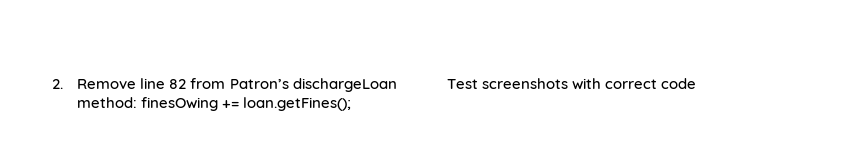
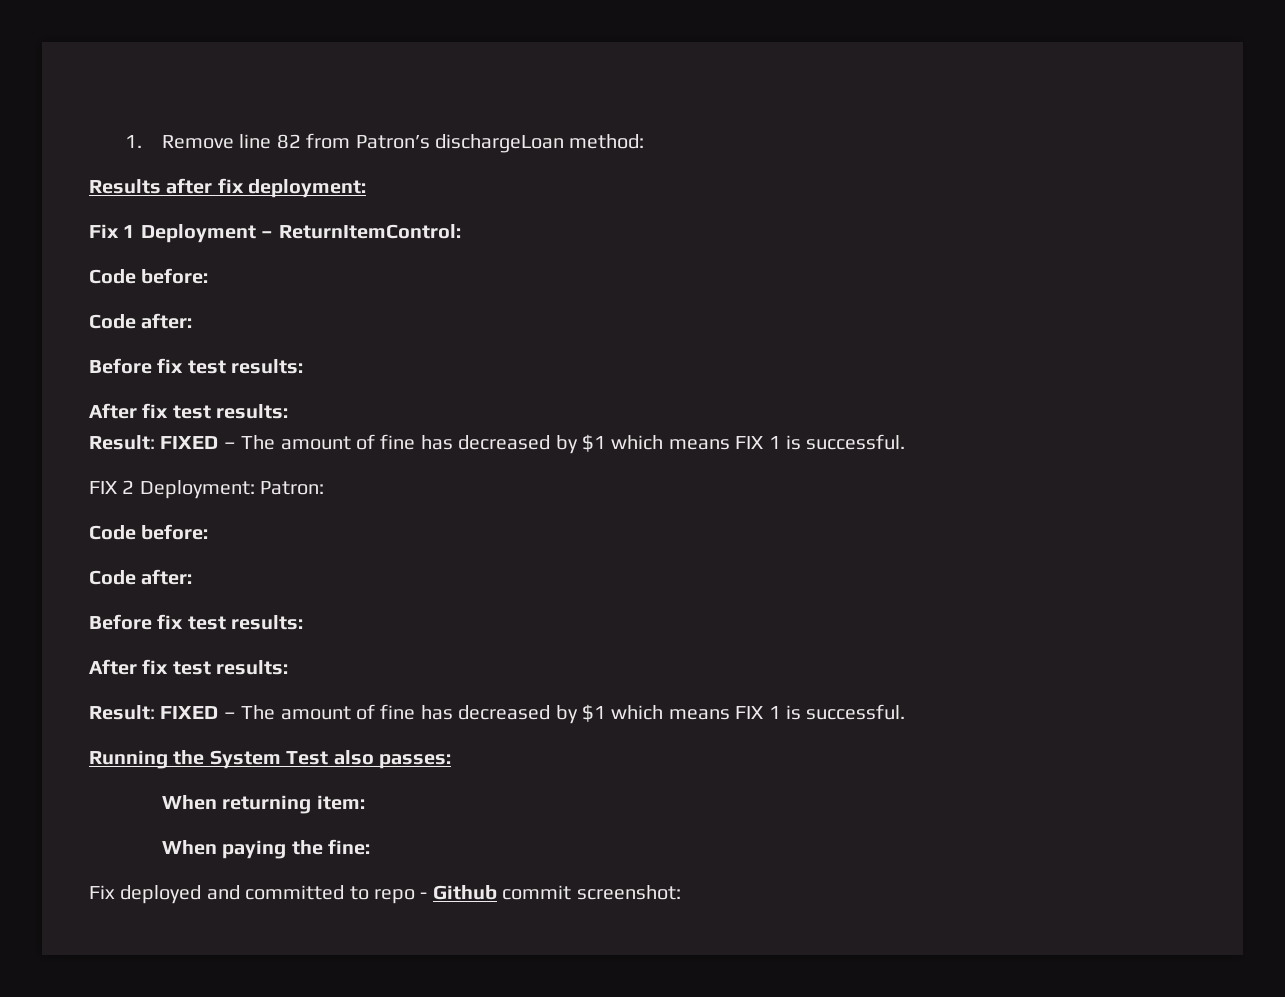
[52,79,64,89] 2. -> [125,135,143,148] 1.
[141,97,352,111] [447,78,697,90] finesOwing += loan.getFines(); // Test screenshots with correct code -> [89,178,367,198] [89,224,461,243] [89,268,209,284] [89,313,193,329] [89,358,304,374] [89,403,289,419] [89,434,906,454] [89,480,325,499] [89,524,209,540] [89,569,193,585] [89,614,304,630] [89,659,289,675] [89,704,906,724] [89,750,451,769] [161,795,365,814] [161,839,371,859] [89,885,681,904] // Results after fix deployment: // Fix 1 Deployment – ReturnItemControl: // Code before: // Code after: // Before fix test results: // After fix test results: // Result: FIXED – The amount of fine has decreased by $1 which means FIX 1 is successful. // FIX 2 Deployment: Patron: // Code before: // Code after: // Before fix test results: // After fix test results: // Result: FIXED – The amount of fine has decreased by $1 which means FIX 1 is successful. // Running the System Test also passes: // When returning item: // When paying the fine: // Fix deployed and committed to repo - Github commit screenshot:

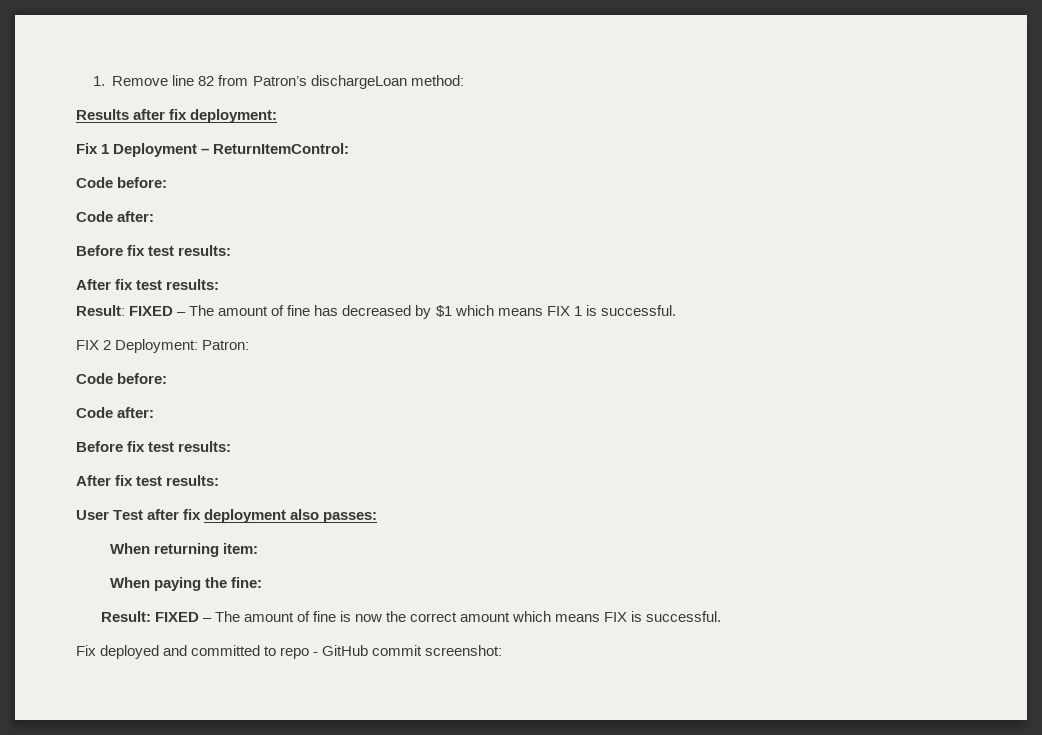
[89,704,906,724] [89,750,329,769] Result: FIXED – The amount of fine has decreased by $1 which means FIX 1 is successful. // Running the System Test -> [76,509,287,523] User Test after fix deployment
(371, 847) none -> [100,611,722,622] // Result: FIXED – The amount of fine is now the correct amount which means FIX is successful.
[432,885,497,900] Github -> [322,645,369,656] GitHub

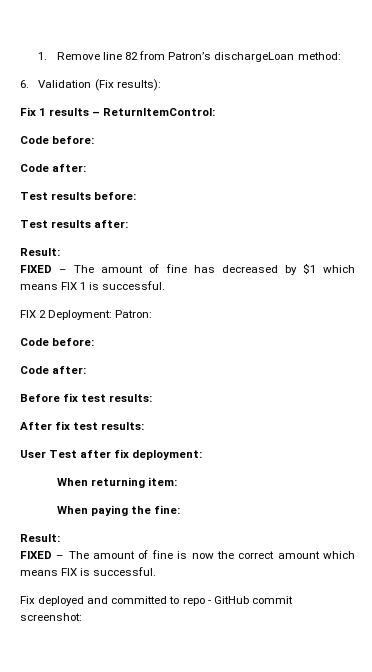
[76,109,278,123] Results after fix deployment: -> [20,79,161,91] 6. Validation (Fix results):
[113,143,198,157] Deployment -> [49,108,90,116] results
[76,245,232,256] [76,279,220,290] [76,305,125,316] Before fix test results: // After fix test results: // Result: -> [20,192,137,200] [20,220,129,228] [20,248,60,256] Test results before: // Test results after: // Result: //
[204,509,378,523] deployment also passes: -> [132,450,203,460] deployment:
(151, 616) none -> (60, 538) //

